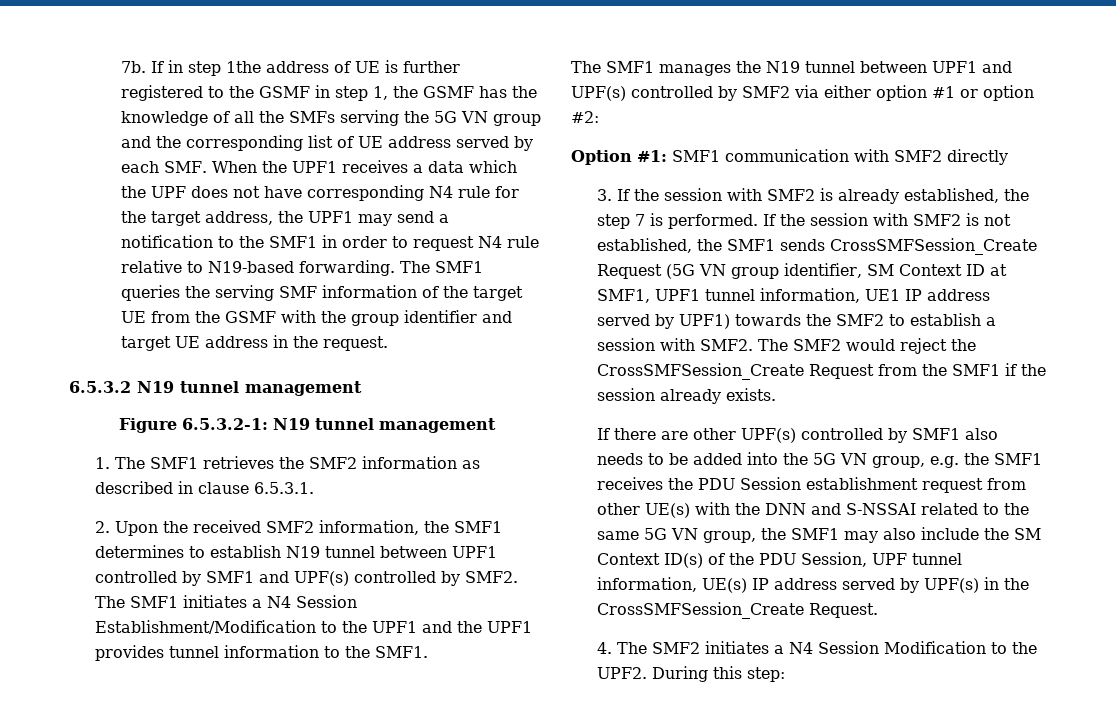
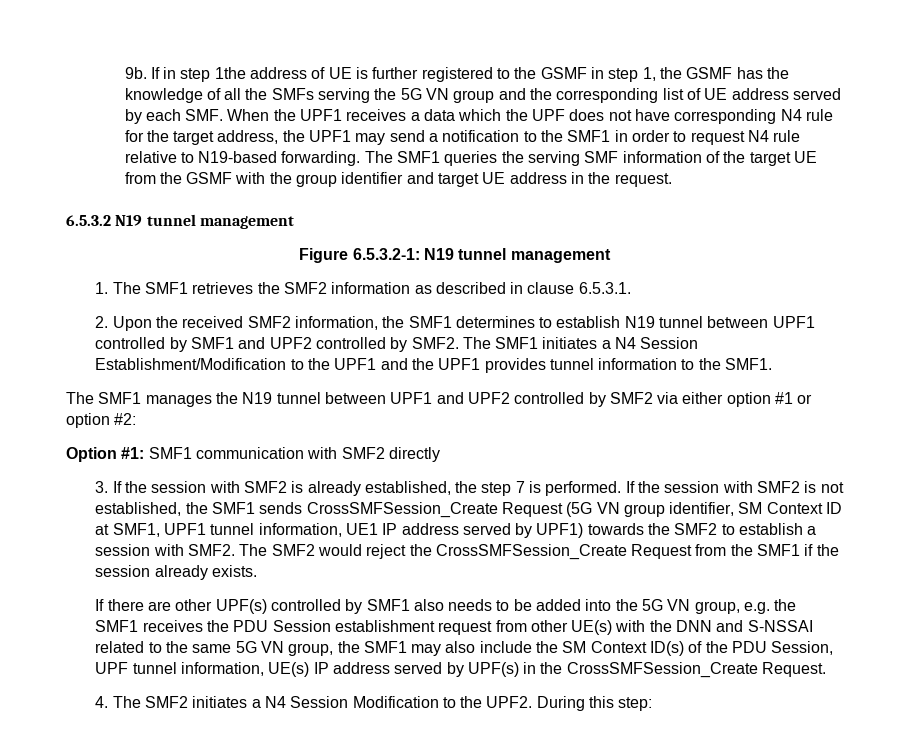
[120,61,146,73] 7b. -> [124,67,147,79] 9b.
[293,571,349,586] UPF(s) -> [269,337,312,349] UPF2
[571,86,626,101] UPF(s) -> [467,392,510,404] UPF2

